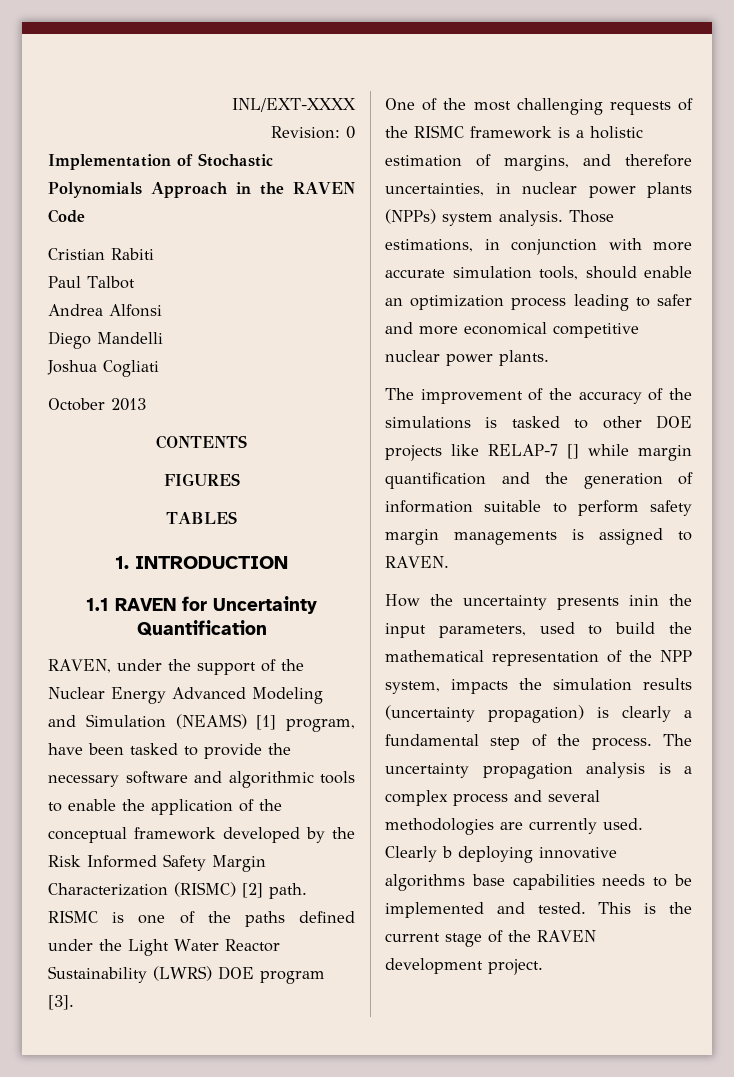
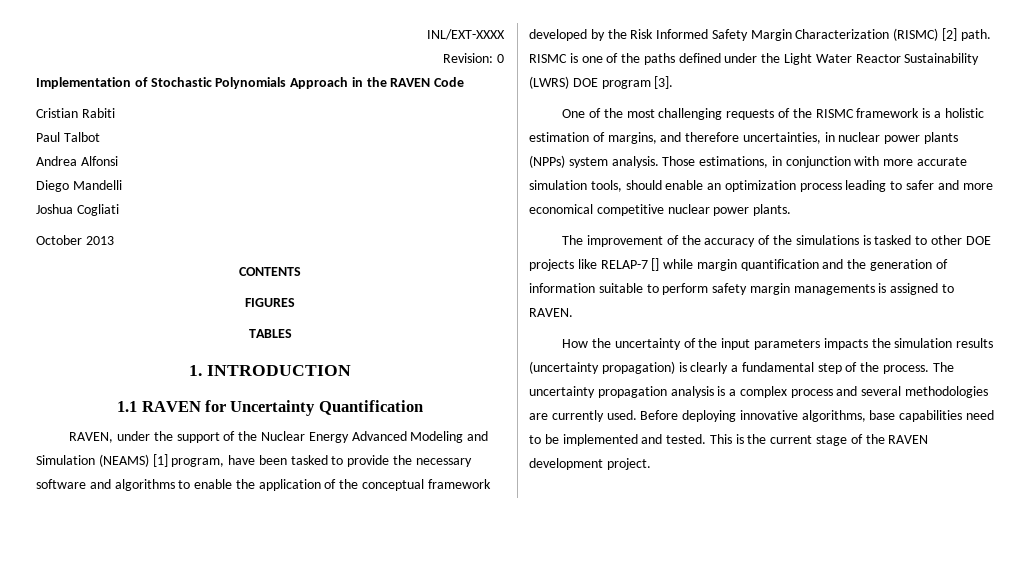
[228,771,355,788] algorithmic tools -> [114,479,175,491] algorithms
[557,594,692,610] [385,622,692,638] [385,650,692,666] [385,681,440,694] presents inin the input parameters, used to build the mathematical representation of the NPP system, -> [683,338,820,350] of the input parameters
[385,846,452,862] Clearly b -> [640,410,679,420] Before
[385,874,465,891] algorithms -> [801,410,866,422] algorithms,
[602,874,646,886] needs -> [966,410,995,420] need

